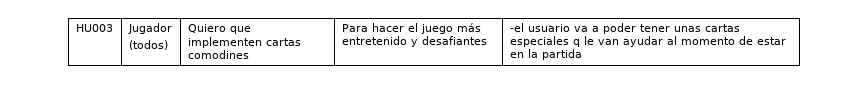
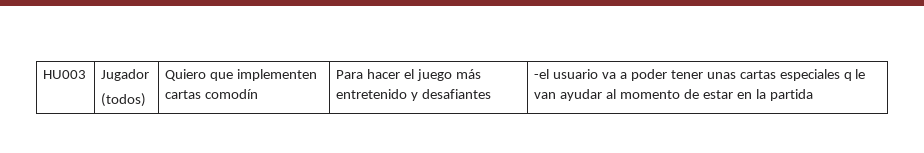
[187,50,249,59] comodines -> [205,89,259,99] comodín

